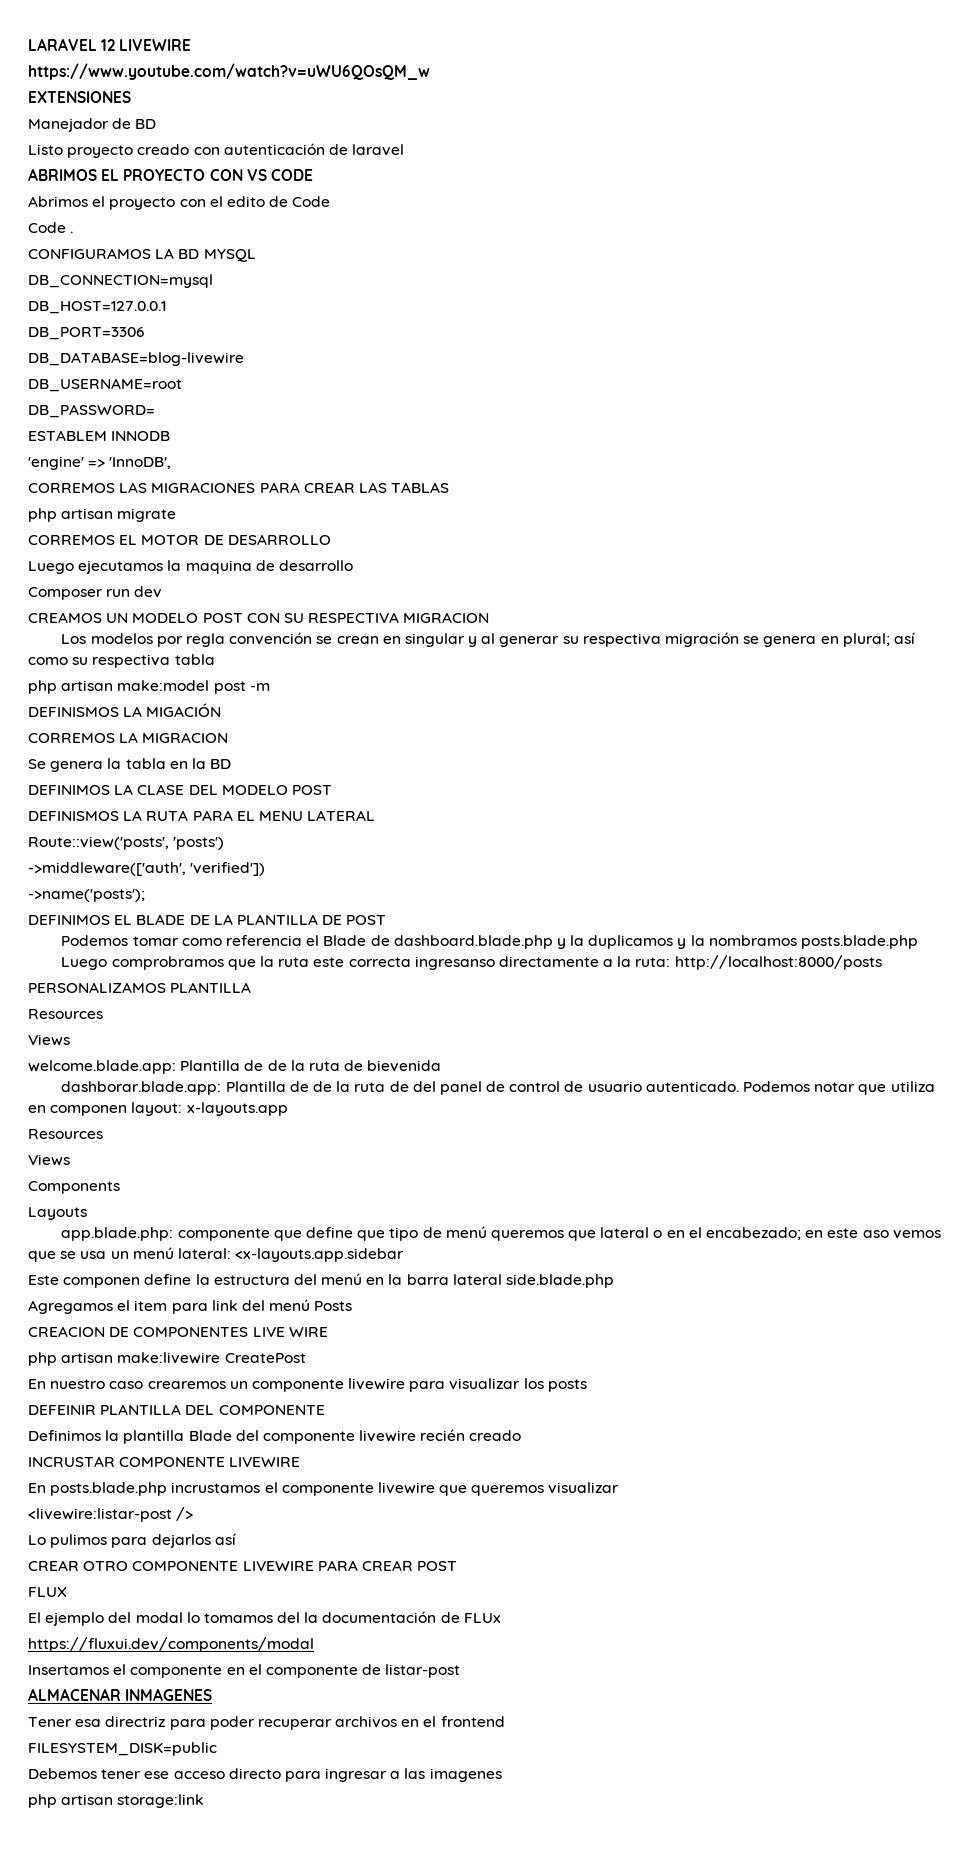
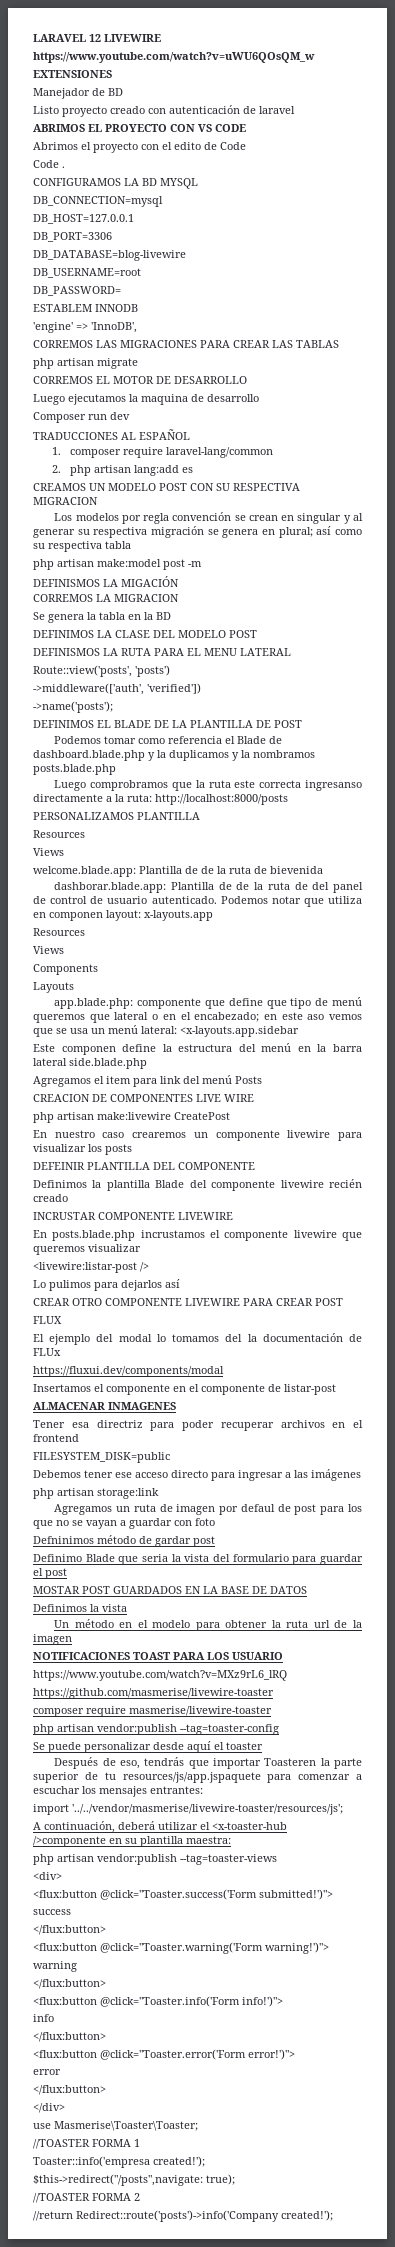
(163, 592) none -> [33,429,190,440] [51,447,274,458] [51,465,194,476] // TRADUCCIONES AL ESPAÑOL // 1. composer require laravel-lang/common // 2. php artisan lang:add es
[429,1768,502,1782] imagenes -> [311,1469,361,1481] imágenes
(205, 1801) none -> [54,1504,362,1515] [33,1518,215,1529] [33,1535,215,1547] [33,1554,363,1565] [33,1568,67,1579] [33,1586,307,1594] [33,1604,127,1612] [54,1619,363,1631] [33,1634,72,1645] [33,1652,283,1660] [33,1670,287,1681] [33,1688,274,1699] [33,1706,272,1717] [33,1724,279,1735] [33,1741,263,1753] [54,1757,362,1769] [33,1772,362,1783] [33,1786,203,1797] [33,1804,343,1815] [33,1821,287,1833] [33,1836,231,1847] [33,1854,277,1865] [33,1872,62,1880] [33,1889,333,1900] [33,1909,71,1915] [33,1925,106,1935] [33,1942,329,1954] [33,1961,77,1972] [33,1979,106,1989] [33,1996,283,2007] [33,2014,54,2022] [33,2032,106,2042] [33,2049,295,2060] [33,2069,61,2075] [33,2085,106,2095] [33,2103,65,2113] [33,2121,198,2131] [33,2139,140,2149] [33,2156,205,2168] [33,2174,235,2186] [33,2193,140,2203] [33,2210,333,2222] // Agregamos un ruta de imagen por defaul de post para los que no se vayan a guardar con foto // Defninimos método de gardar post // Definimo Blade que seria la vista del formulario para guardar el post // MOSTAR POST GUARDADOS EN LA BASE DE DATOS // Definimos la vista // Un método en el modelo para obtener la ruta url de la imagen // NOTIFICACIONES TOAST PARA LOS USUARIO // https://www.youtube.com/watch?v=MXz9rL6_lRQ // https://github.com/masmerise/livewire-toaster // composer require masmerise/livewire-toaster // php artisan vendor:publish --tag=toaster-config // Se puede personalizar desde aquí el toaster // Después de eso, tendrás que importar Toasteren la parte superior de tu resources/js/app.jspaquete para comenzar a escuchar los mensajes entrantes: // import '../../vendor/masmerise/livewire-toaster/resources/js'; // A continuación, deberá utilizar el <x-toaster-hub />componente en su plantilla maestra: // php artisan vendor:publish --tag=toaster-views // <div> // <flux:button @click="Toaster.success('Form submitted!')"> // success // </flux:button> // <flux:button @click="Toaster.warning('Form warning!')"> // warning // </flux:button> // <flux:button @click="Toaster.info('Form info!')"> // info // </flux:button> // <flux:button @click="Toaster.error('Form error!')"> // error // </flux:button> // </div> // use Masmerise\Toaster\Toaster; // //TOASTER FORMA 1 // Toaster::info('empresa created!'); // $this->redirect("/posts",navigate: true); // //TOASTER FORMA 2 // //return Redirect::route('posts')->info('Company created!');

